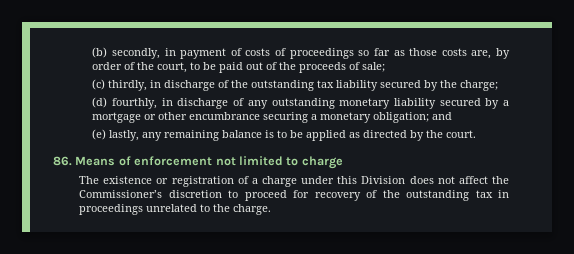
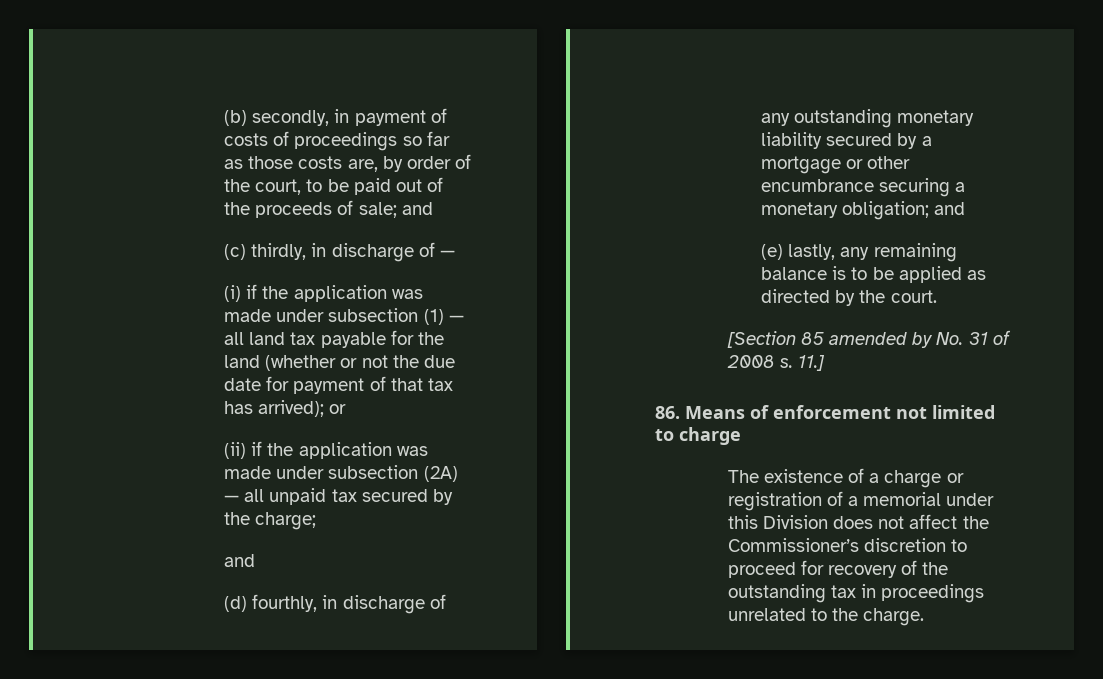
(386, 67) none -> [401,202,433,215] and
[231,80,379,91] the outstanding tax liability -> [439,250,455,257] [224,284,423,302] [224,308,464,325] [224,330,444,348] [224,355,455,371] [224,376,453,394] [224,400,347,417] [224,441,428,459] [224,465,458,482] [224,488,357,505] — // (i) if the application was made under subsection (1) — all land tax payable for the land (whether or not the due date for payment of that tax has arrived); or // (ii) if the application was made under subsection (2A) — all unpaid tax
(499, 85) none -> [224,554,256,567] // and
(477, 134) none -> [726,330,1011,348] [726,355,826,371] // [Section 85 amended by No. 31 of 2008 s. 11.]
(153, 180) none -> [848,468,942,488] of a charge
[262,176,298,187] charge -> [863,492,942,506] memorial

